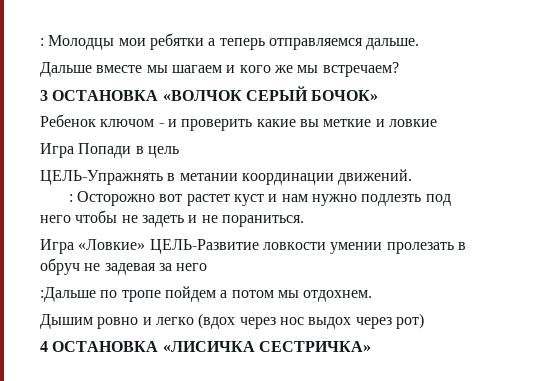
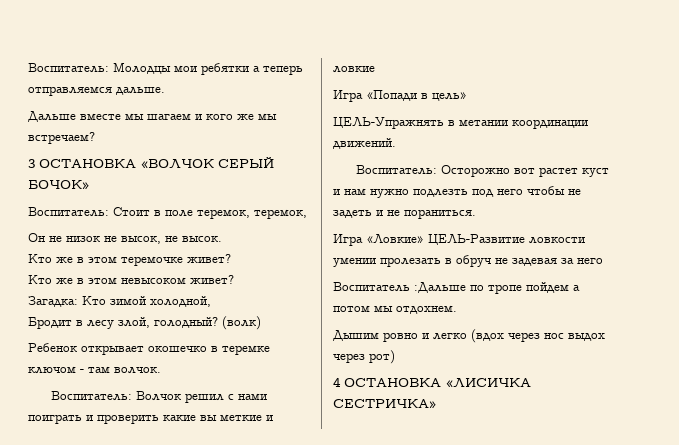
[40,38,44,46] : -> [28,63,109,73] Воспитатель:
[40,114,164,127] Ребенок ключом - -> [28,207,307,219] [28,233,222,244] [28,254,231,266] [28,275,234,285] [28,296,211,307] [28,316,261,330] [28,343,270,355] [28,366,161,374] [51,391,268,403] [28,414,82,424] Воспитатель: Стоит в поле теремок, теремок, // Он не низок не высок, не высок. // Кто же в этом теремочке живет? // Кто же в этом невысоком живет? // Загадка: Кто зимой холодной, // Бродит в лесу злой, голодный? (волк) // Ребенок открывает окошечко в теремке ключом - там волчок. // Воспитатель: Волчок решил с нами поиграть
[78,143,179,158] Попади в цель -> [366,90,467,101] «Попади в цель»
[68,194,73,202] : -> [356,165,438,175] Воспитатель:
(208, 267) none -> [333,282,410,292] Воспитатель

